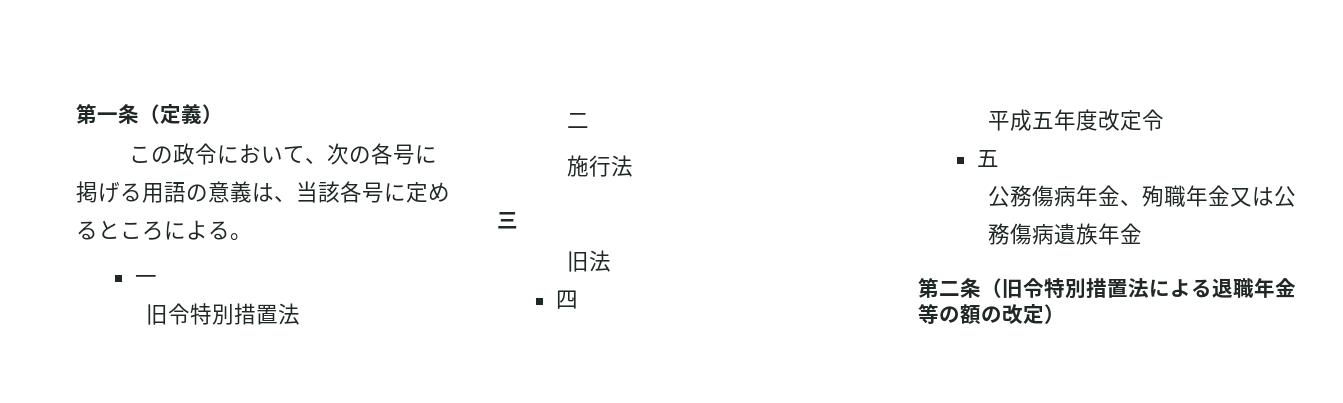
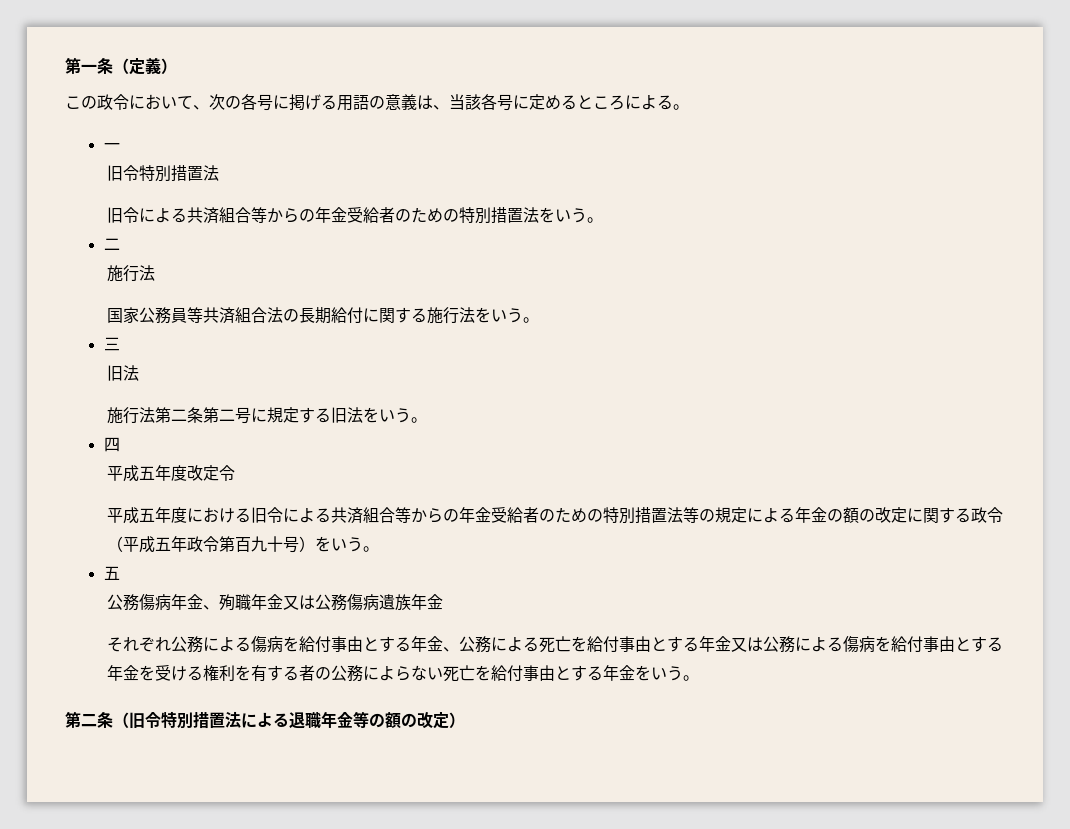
[566,113,589,128] [566,155,633,177] [497,212,518,229] [566,250,611,272] 二 // 施行法 // 三 // 旧法 -> [107,207,604,224] [103,238,120,250] [107,265,156,282] [107,307,540,324] [103,337,120,351] [107,365,140,381] [107,407,428,424] 旧令による共済組合等からの年金受給者のための特別措置法をいう。 // 二 // 施行法 // 国家公務員等共済組合法の長期給付に関する施行法をいう。 // 三 // 旧法 // 施行法第二条第二号に規定する旧法をいう。
(1164, 120) none -> [107,507,1004,524] [107,536,380,553] // 平成五年度における旧令による共済組合等からの年金受給者のための特別措置法等の規定による年金の額の改定に関する政令（平成五年政令第百九十号）をいう。
(1142, 233) none -> [107,636,1004,653] [107,665,700,682] // それぞれ公務による傷病を給付事由とする年金、公務による死亡を給付事由とする年金又は公務による傷病を給付事由とする年金を受ける権利を有する者の公務によらない死亡を給付事由とする年金をいう。

